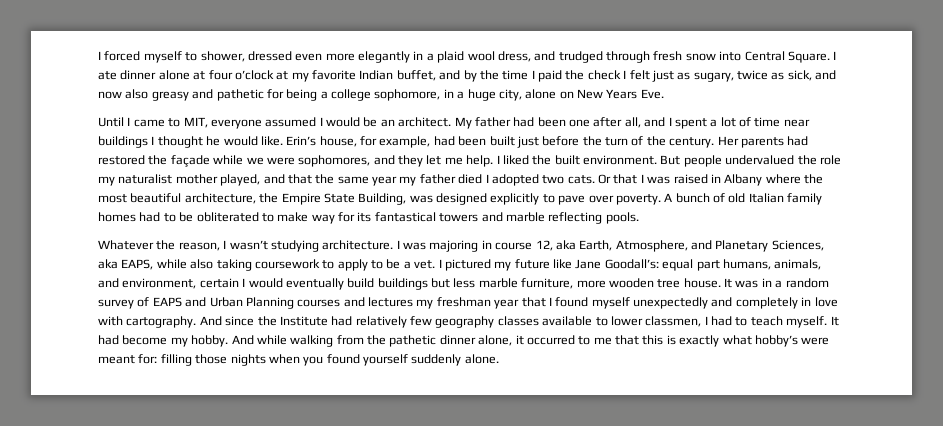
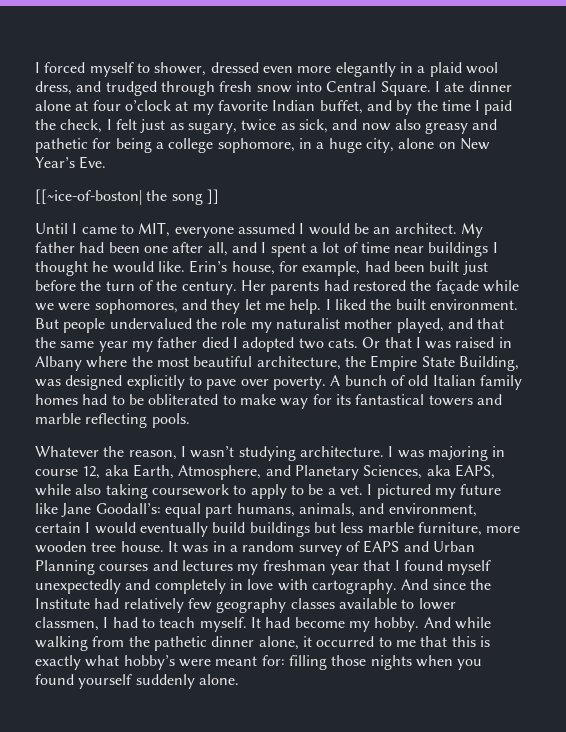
[587,70,621,80] check -> [60,119,103,133] check,
[606,89,638,99] Years -> [35,157,75,168] Year’s
(664, 94) none -> [35,189,219,205] // [[~ice-of-boston| the song ]]

